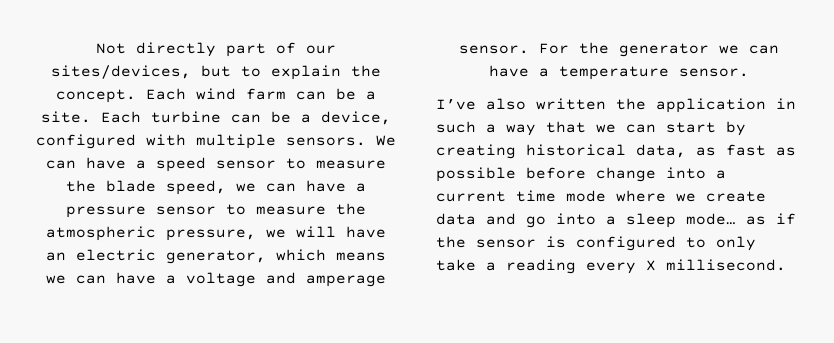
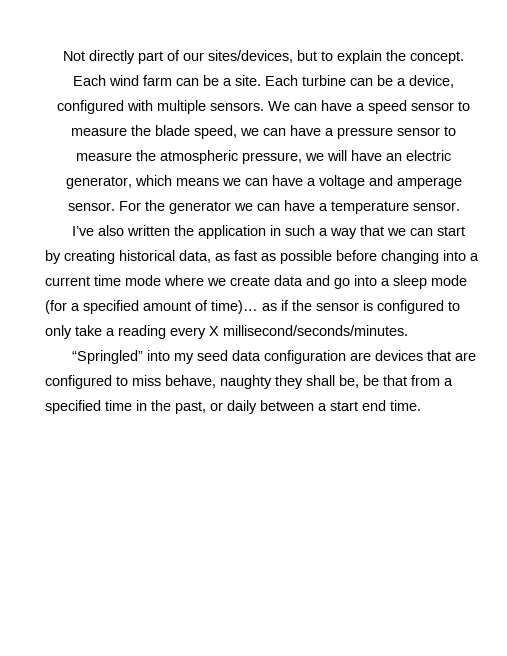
[596,167,656,182] change -> [381,250,439,264] changing
[686,213,736,225] mode… -> [431,275,467,286] [45,300,258,314] mode (for a specified amount of time)…
[666,259,786,271] millisecond. -> [223,325,408,336] [72,350,477,364] [45,375,453,389] [45,400,421,414] millisecond/seconds/minutes. // “Springled” into my seed data configuration are devices that are configured to miss behave, naughty they shall be, be that from a specified time in the past, or daily between a start end time.

